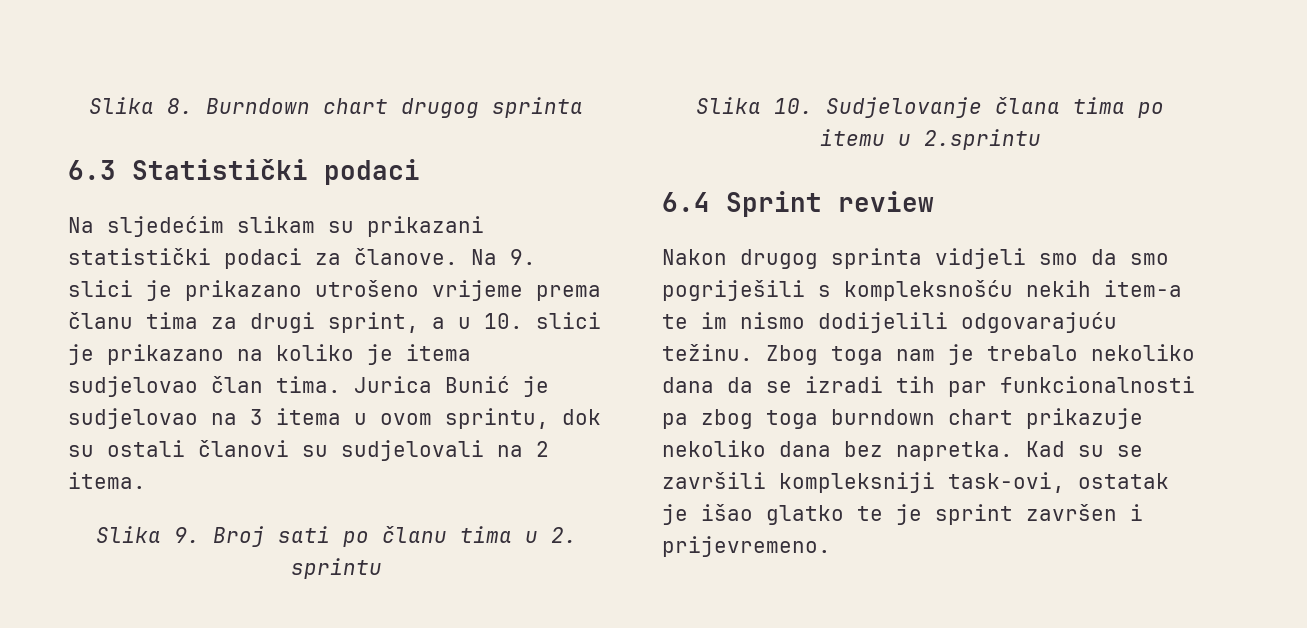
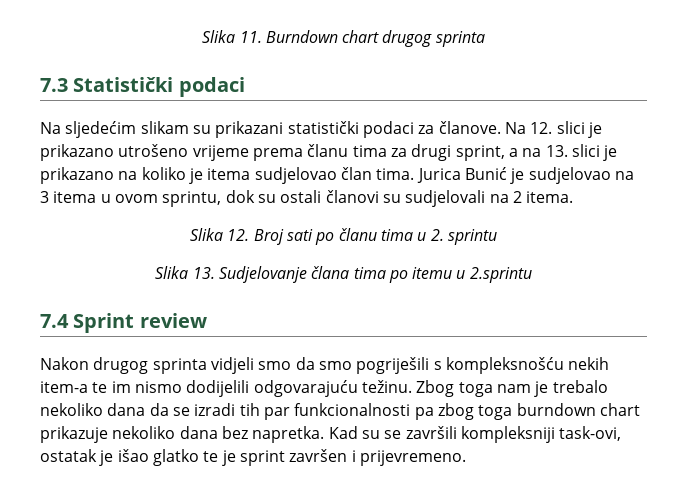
[89,97,193,114] Slika 8. -> [202,30,262,43] Slika 11.
[68,160,116,180] 6.3 -> [40,78,68,92] 7.3
[510,249,536,265] 9. -> [530,122,553,134] 12.
[458,313,523,329] u 10. -> [522,145,568,157] na 13.
[173,527,200,543] 9. -> [227,229,250,241] 12.
[774,98,813,114] 10. -> [192,267,215,279] 13.
[662,192,710,212] 6.4 -> [40,314,69,328] 7.4

